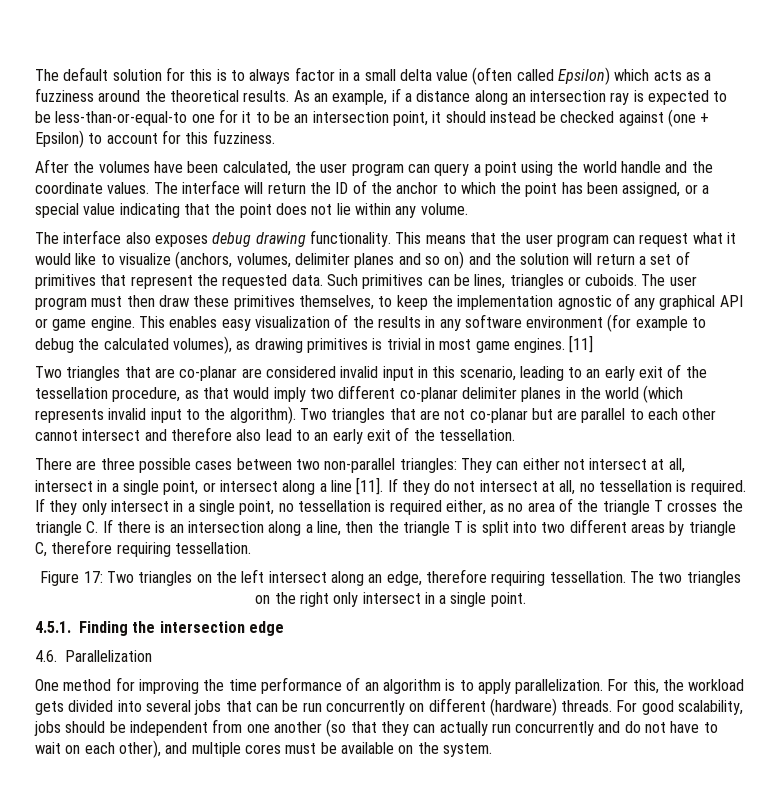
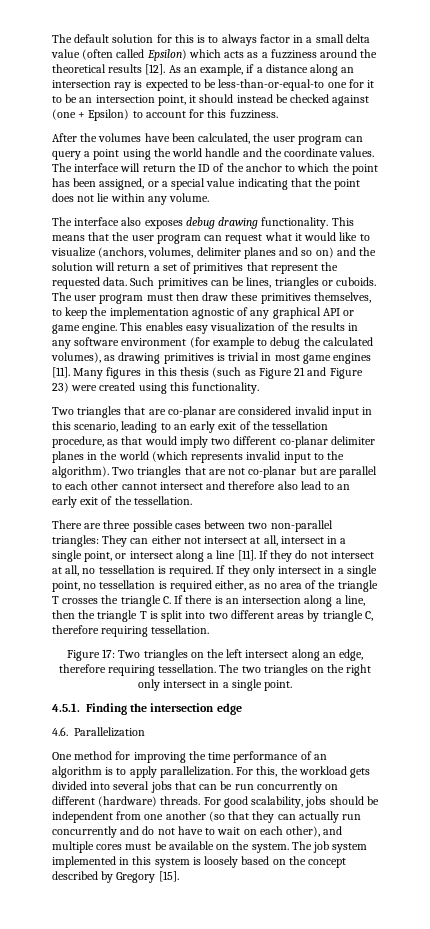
[243,90,290,102] results. -> [108,64,166,75] results [12].
[513,335,594,353] engines. [11] -> [333,353,372,364] [52,367,363,379] [52,382,260,394] engines [11]. Many figures in this thesis (such as Figure 21 and Figure 23) were created using this functionality.
(492, 750) none -> [291,841,368,853] [52,856,347,868] [52,871,179,883] The job system implemented in this system is loosely based on the concept described by Gregory [15].

